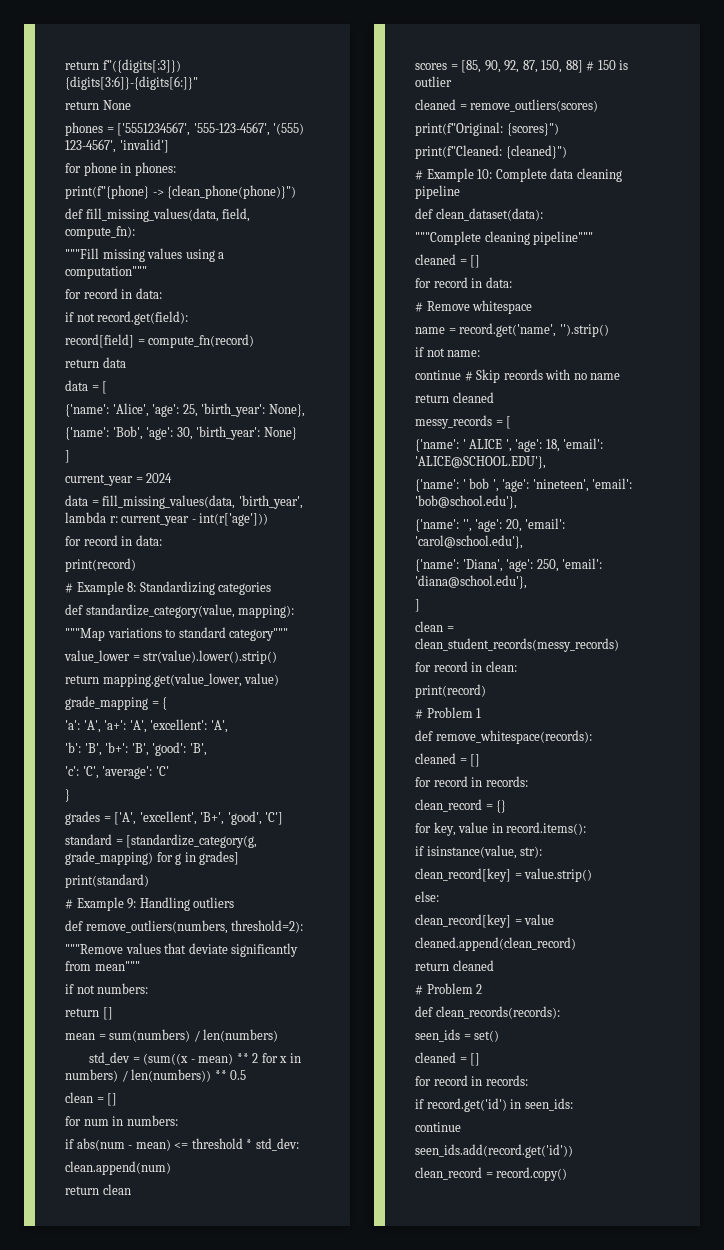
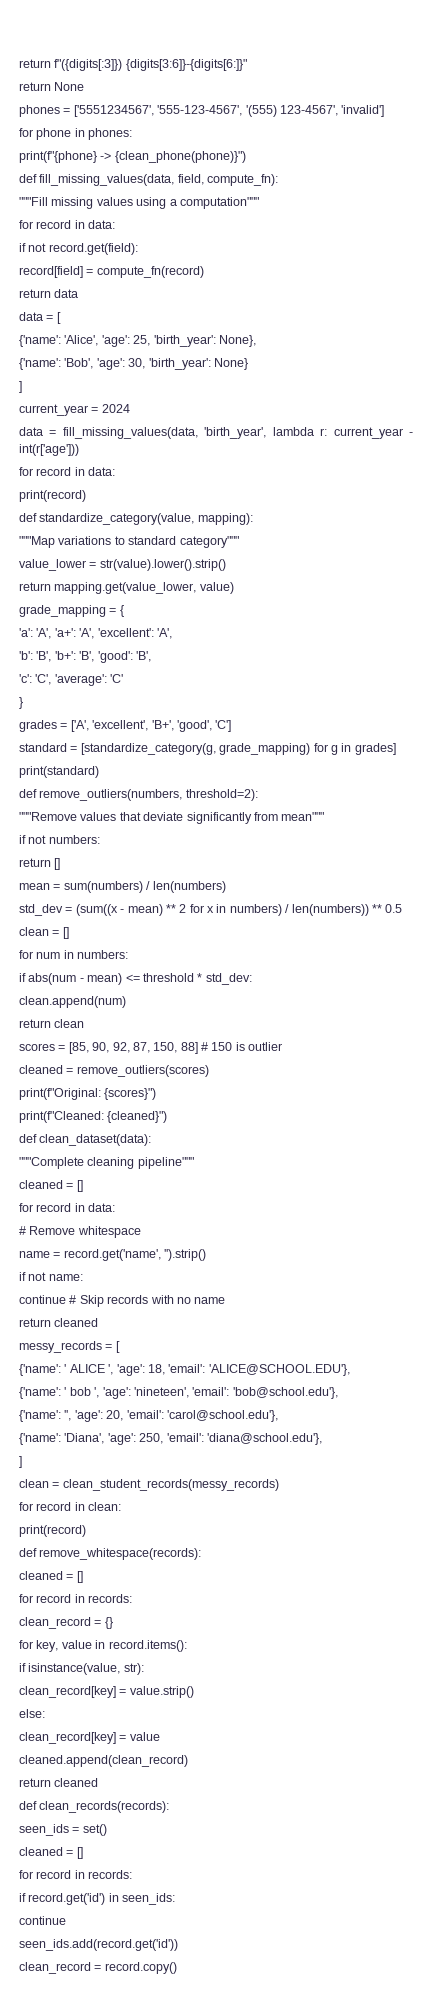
[65,581,272,595] // # Example 8: Standardizing categories -> (86, 496) none
[65,897,235,911] // # Example 9: Handling outliers -> (99, 772) none
[415,168,622,182] [415,185,460,199] // # Example 10: Complete data cleaning pipeline -> (168, 1117) none
[415,707,482,719] // # Problem 1 -> (86, 1531) none
[415,983,483,995] // # Problem 2 -> (99, 1782) none

